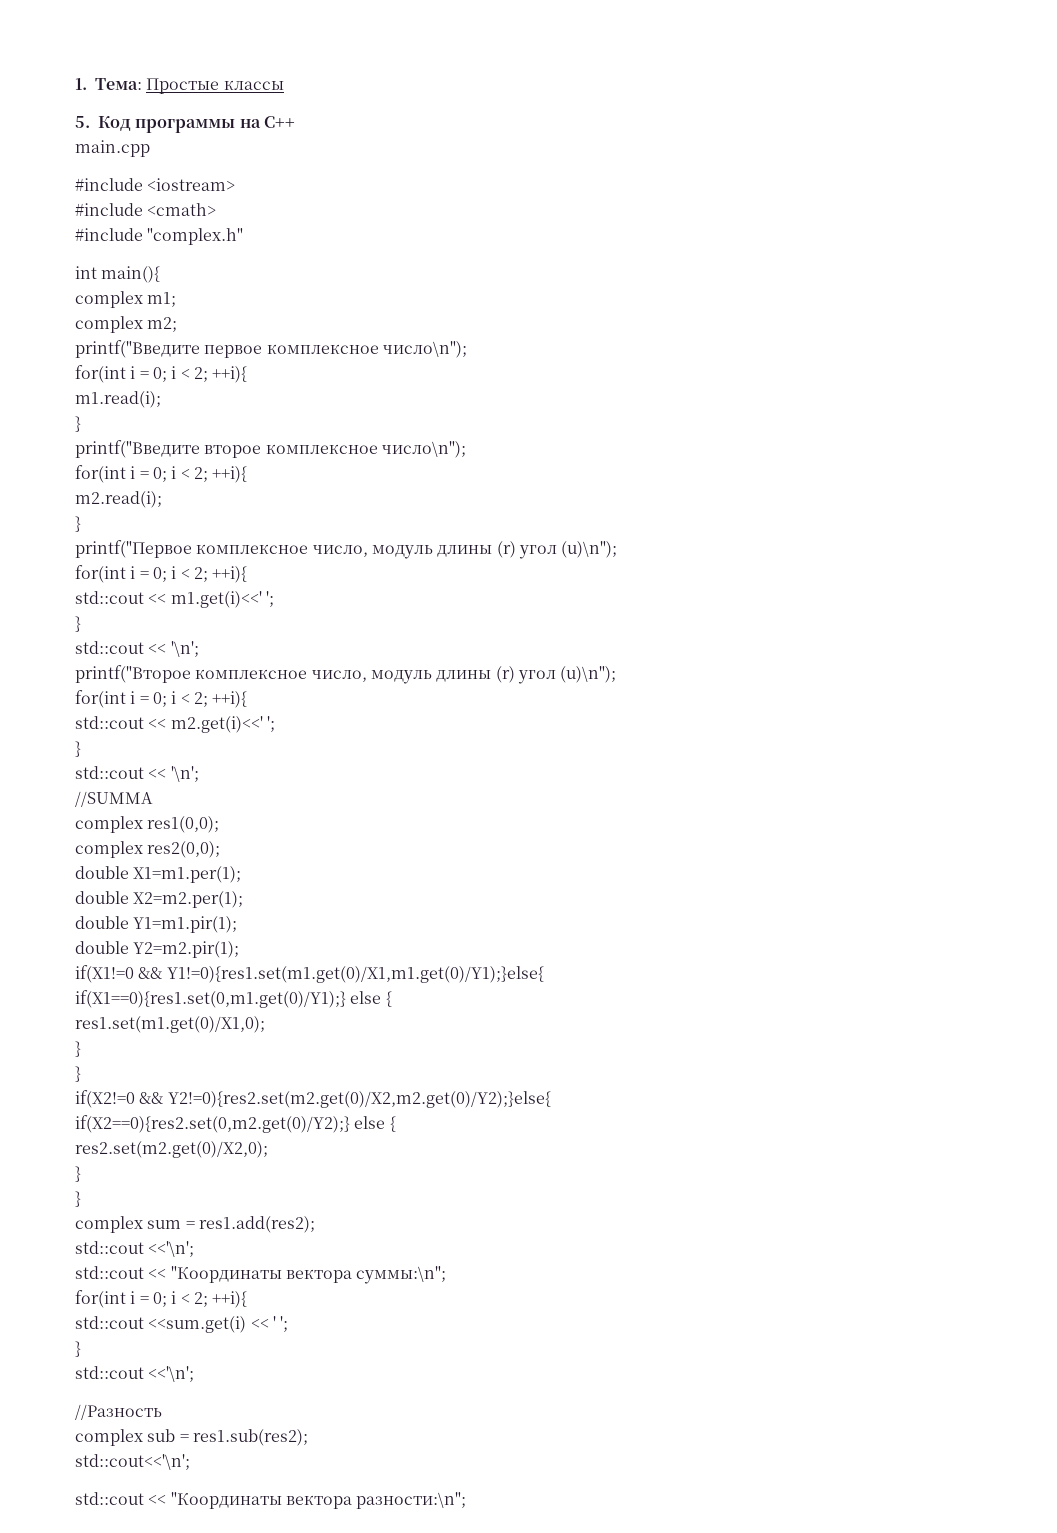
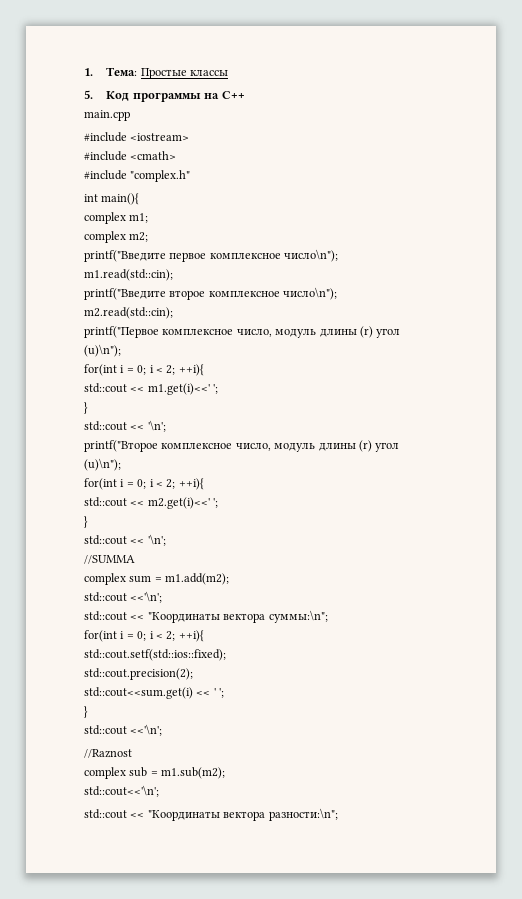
[75,365,248,383] [75,391,161,408] [75,416,81,432] [75,440,466,458] [75,465,248,483] [75,491,162,508] [75,516,81,532] for(int i = 0; i < 2; ++i){ // m1.read(i); // } // printf("Введите второе комплексное число\n"); // for(int i = 0; i < 2; ++i){ // m2.read(i); // } -> [84,269,173,281] [84,287,338,300] [84,307,173,319] m1.read(std::cin); // printf("Введите второе комплексное число\n"); // m2.read(std::cin);
[75,816,220,833] [75,841,221,858] [75,866,242,883] [75,891,244,908] [75,916,238,933] [75,941,240,958] [75,965,544,983] [75,990,392,1008] [75,1016,265,1033] [75,1041,81,1057] [75,1066,81,1082] [75,1090,551,1108] [75,1115,396,1133] [75,1141,268,1158] [75,1166,81,1182] [75,1191,81,1207] // complex res1(0,0); // complex res2(0,0); // double X1=m1.per(1); // double X2=m2.per(1); // double Y1=m1.pir(1); // double Y2=m2.pir(1); // if(X1!=0 && Y1!=0){res1.set(m1.get(0)/X1,m1.get(0)/Y1);}else{ // if(X1==0){res1.set(0,m1.get(0)/Y1);} else { // res1.set(m1.get(0)/X1,0); // } // } // if(X2!=0 && Y2!=0){res2.set(m2.get(0)/X2,m2.get(0)/Y2);}else{ // if(X2==0){res2.set(0,m2.get(0)/Y2);} else { // res2.set(m2.get(0)/X2,0); // } // } -> (135, 559) none
[198,1216,315,1233] res1.add(res2); -> [165,573,230,585] m1.add(m2);
[75,1316,247,1333] std::cout <<sum.get(i) -> [84,649,226,661] [84,668,193,680] [84,687,193,699] std::cout.setf(std::ios::fixed); // std::cout.precision(2); // std::cout<<sum.get(i)
[75,1404,162,1420] //Разность -> [84,749,132,758] //Raznost
[192,1429,308,1446] res1.sub(res2); -> [161,767,226,779] m1.sub(m2);

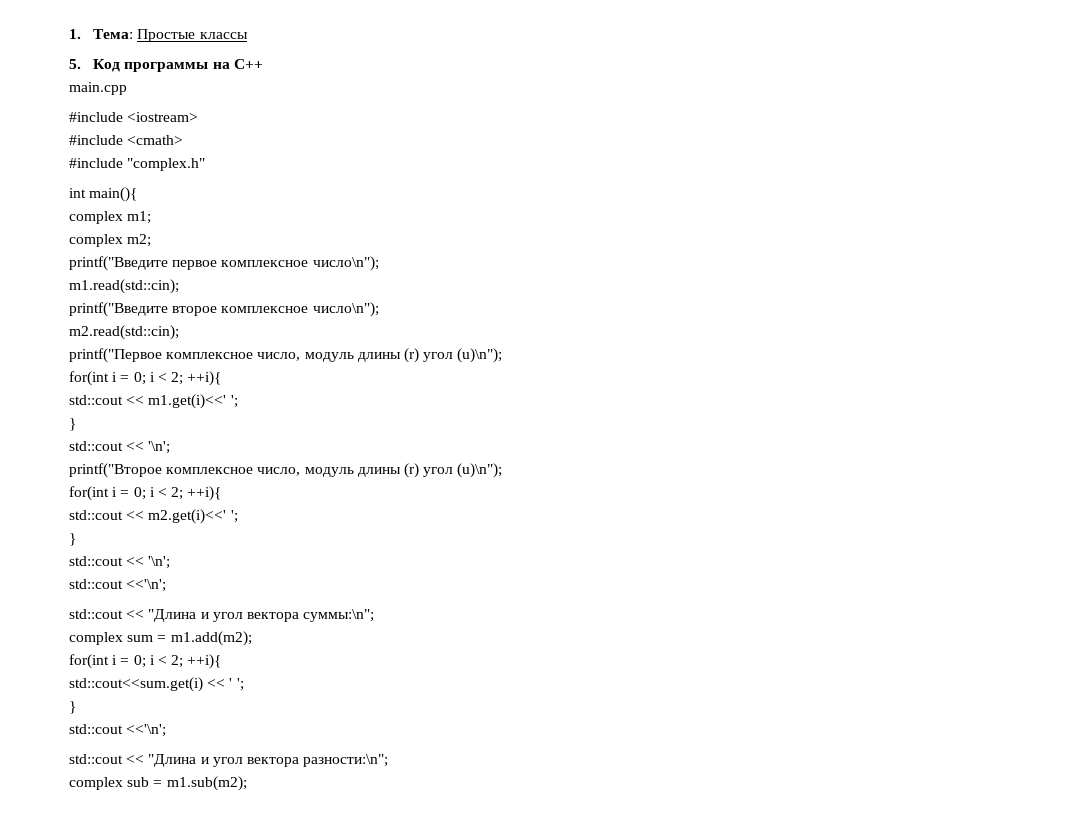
[84,555,135,564] [84,573,230,585] [84,591,163,603] [84,610,328,623] [84,630,204,642] [84,649,226,661] [84,668,193,680] //SUMMA // complex sum = m1.add(m2); // std::cout <<'\n'; // std::cout << "Координаты вектора суммы:\n"; // for(int i = 0; i < 2; ++i){ // std::cout.setf(std::ios::fixed); // std::cout.precision(2); -> [69,579,167,592] [69,609,375,622] [69,631,252,646] [69,654,222,669] std::cout <<'\n'; // std::cout << "Длина и угол вектора суммы:\n"; // complex sum = m1.add(m2); // for(int i = 0; i < 2; ++i){
[84,749,132,758] [84,767,226,779] [84,785,159,797] [84,808,338,821] //Raznost // complex sub = m1.sub(m2); // std::cout<<'\n'; // std::cout << "Координаты вектора разности:\n"; -> [69,754,389,767] [69,776,247,791] std::cout << "Длина и угол вектора разности:\n"; // complex sub = m1.sub(m2);

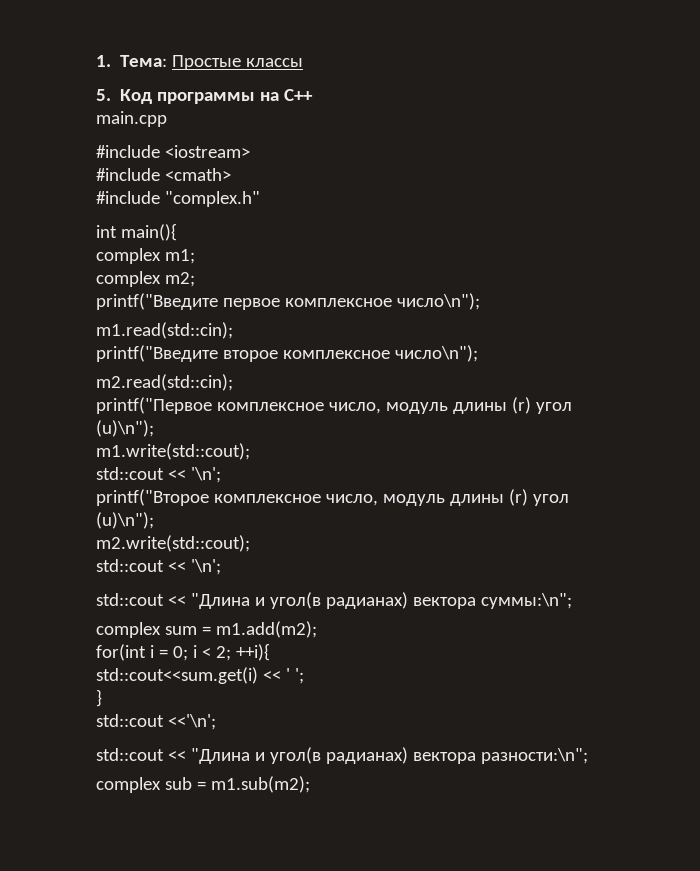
[69,371,222,386] [69,394,238,409] [69,418,76,431] for(int i = 0; i < 2; ++i){ // std::cout << m1.get(i)<<' '; // } -> [96,443,250,460] m1.write(std::cout);
[69,486,222,501] [69,509,238,524] [69,533,76,546] [69,556,171,569] [69,579,167,592] [69,609,243,622] for(int i = 0; i < 2; ++i){ // std::cout << m2.get(i)<<' '; // } // std::cout << '\n'; // std::cout <<'\n'; // std::cout << "Длина и угол -> [96,535,250,552] [96,559,221,575] [96,592,408,609] m2.write(std::cout); // std::cout << '\n'; // std::cout << "Длина и угол(в радианах)
[212,757,243,767] угол -> [269,747,408,764] угол(в радианах)

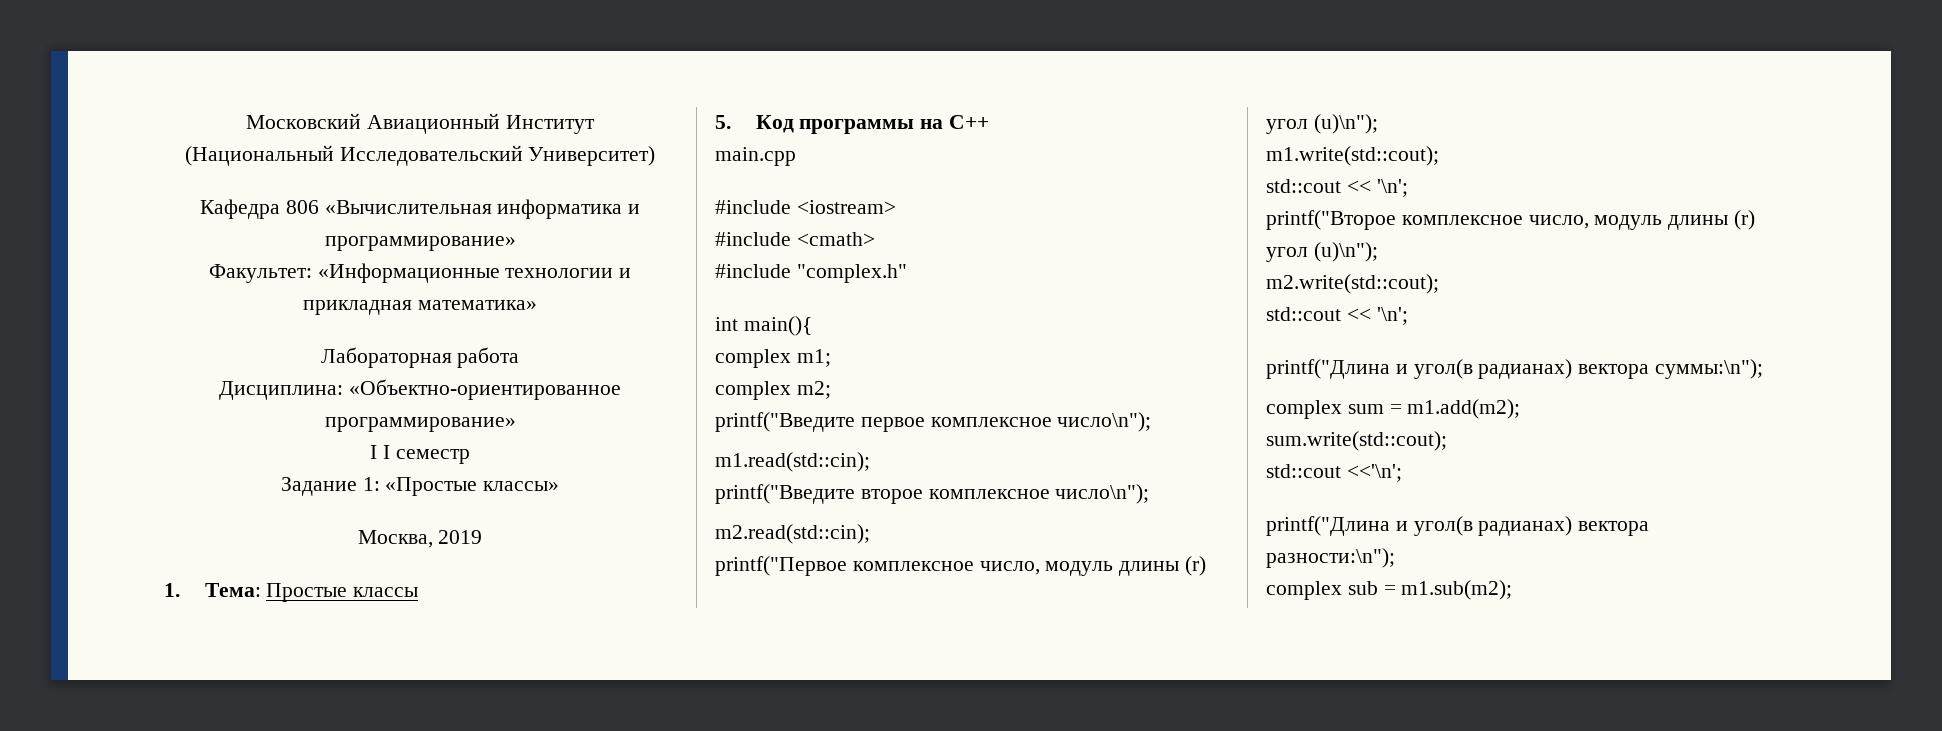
(96, 61) none -> [246,113,595,134] [184,145,656,166] [199,199,641,219] [324,236,516,251] [208,263,632,283] [303,300,537,315] [320,347,520,368] [219,379,621,400] [324,417,516,432] [370,445,470,464] [280,477,560,496] [357,530,483,548] Московский Авиационный Институт // (Национальный Исследовательский Университет) // Кафедра 806 «Вычислительная информатика и программирование» // Факультет: «Информационные технологии и прикладная математика» // Лабораторная работа // Дисциплина: «Объектно-ориентированное программирование» // I I семестр // Задание 1: «Простые классы» // Москва, 2019 //
[96,592,572,609] std::cout << "Длина и угол(в радианах) вектора суммы:\n"; -> [1266,359,1764,379] printf("Длина и угол(в радианах) вектора суммы:\n");
[96,643,270,661] [96,667,304,684] [96,689,102,707] for(int i = 0; i < 2; ++i){ // std::cout<<sum.get(i) << ' '; // } -> [1266,431,1447,451] sum.write(std::cout);
[96,747,588,764] std::cout << "Длина и угол(в радианах) вектора разности:\n"; -> [1266,516,1650,536] [1266,548,1395,568] printf("Длина и угол(в радианах) вектора разности:\n");

